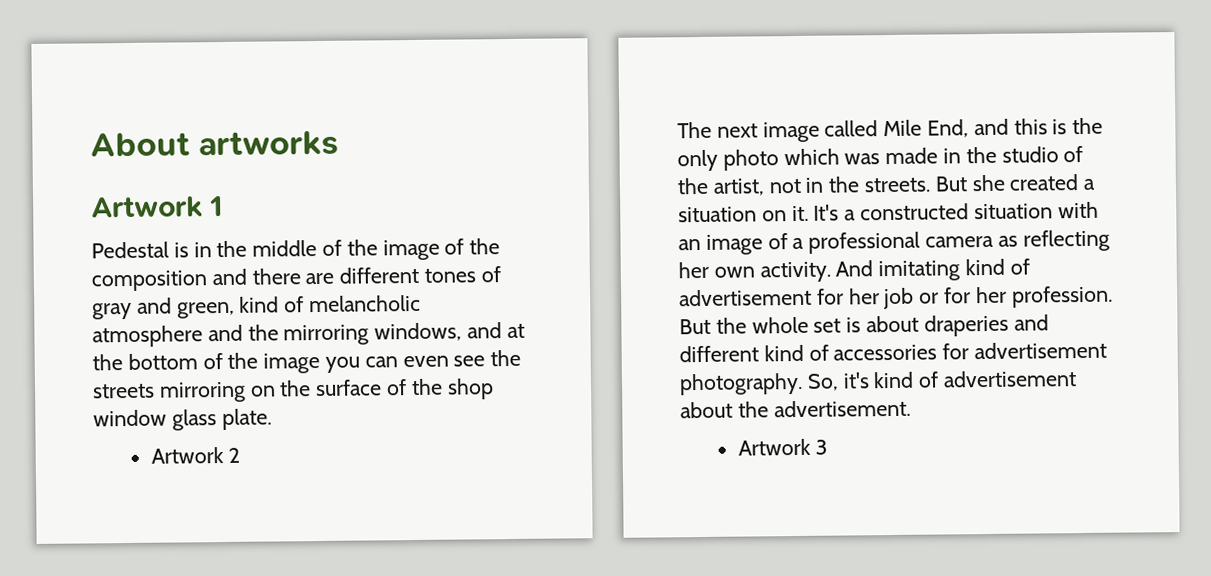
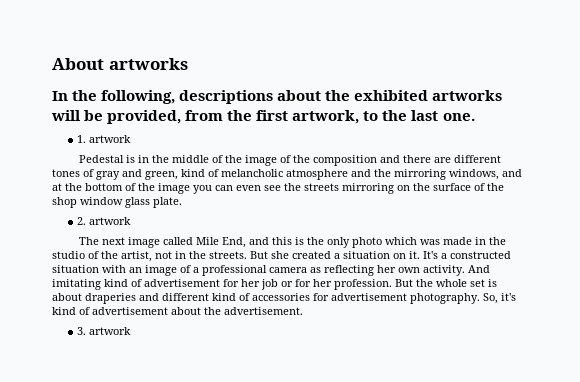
[91,196,224,219] Artwork 1 -> [52,90,503,104] [51,110,475,124] [77,135,132,143] In the following, descriptions about the exhibited artworks will be provided, from the first artwork, to the last one. // 1. artwork
[150,447,241,464] Artwork 2 -> [77,217,132,225] 2. artwork
[737,438,829,456] Artwork 3 -> [77,327,132,335] 3. artwork

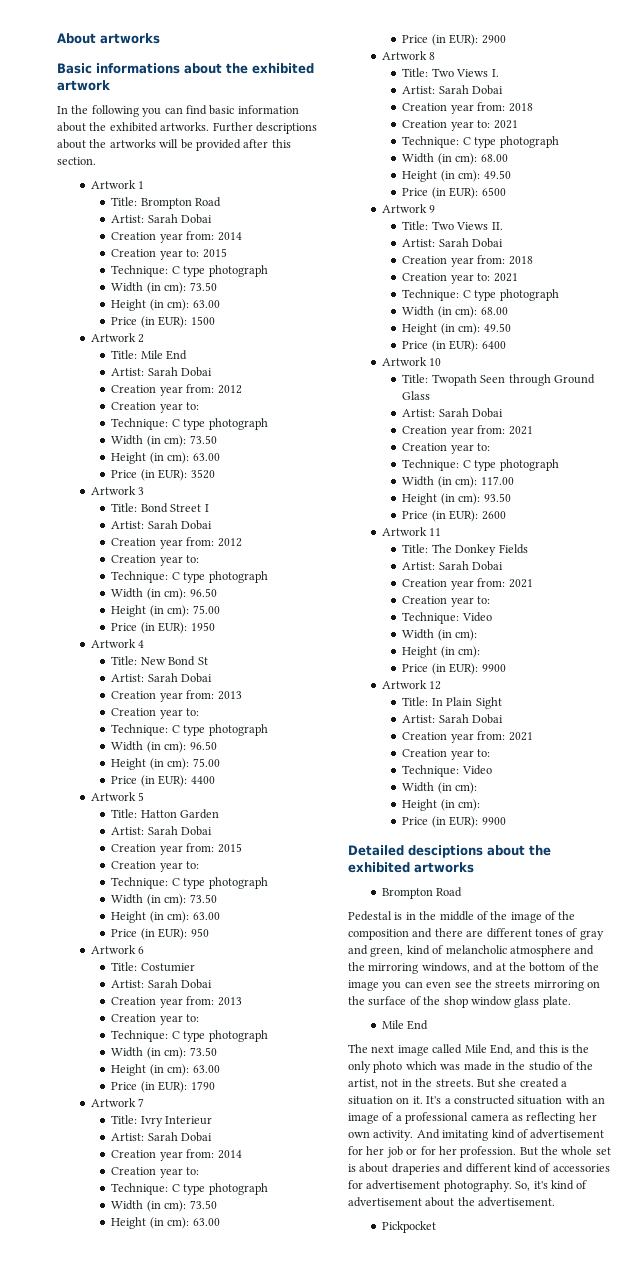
[52,90,503,104] [51,110,475,124] [77,135,132,143] In the following, descriptions about the exhibited artworks will be provided, from the first artwork, to the last one. // 1. artwork -> [57,63,314,74] [57,80,110,91] [57,105,299,117] [57,122,317,134] [57,139,291,151] [57,157,96,165] [91,180,145,189] [111,197,222,209] [111,214,213,224] [111,231,242,243] [111,248,227,260] [111,265,268,277] [111,282,217,294] [111,299,220,311] [111,316,215,328] [91,333,145,343] [111,350,188,360] [111,367,213,377] [111,384,242,396] [111,402,200,413] [111,418,268,430] [111,435,217,447] [111,452,220,464] [111,469,215,481] [91,486,145,495] [111,503,209,513] [111,520,213,530] [111,537,242,549] [111,555,200,566] [111,571,268,583] [111,588,217,600] [111,605,220,617] [111,622,215,634] [91,639,145,648] [111,656,208,666] [111,673,213,683] [111,690,242,702] [111,708,200,719] [111,724,268,736] [111,741,217,753] [111,758,220,770] [111,775,215,787] [91,792,145,801] [111,809,220,819] [111,826,213,836] [111,843,242,855] [111,861,200,872] [111,877,268,889] [111,894,217,906] [111,911,220,923] [111,928,209,940] [91,945,145,954] [111,962,195,972] [111,979,213,989] [111,996,242,1008] [111,1014,200,1025] [111,1030,268,1042] [111,1047,217,1059] [111,1064,220,1076] [111,1081,215,1093] [91,1098,145,1107] [111,1115,213,1127] [111,1132,213,1142] [111,1149,242,1161] [111,1167,200,1178] [111,1183,268,1195] [111,1200,217,1212] [111,1217,220,1229] [402,34,506,46] [382,51,436,60] [402,68,499,77] [402,85,504,95] [402,102,533,114] [402,120,518,131] [402,136,559,148] [402,153,508,165] [402,170,511,182] [402,187,506,199] [382,204,436,213] [402,221,503,230] [402,238,504,248] [402,255,533,267] [402,273,518,284] [402,289,559,301] [402,306,508,318] [402,323,511,335] [402,340,506,352] [382,357,442,366] [402,374,595,386] [402,391,431,400] [402,408,504,418] [402,425,533,437] [402,443,491,454] [402,459,559,471] [402,476,514,488] [402,493,511,505] [402,510,506,522] [382,527,442,536] [402,544,528,556] [402,561,504,571] [402,578,533,590] [402,596,491,607] [402,612,492,624] [402,629,478,641] [402,646,481,658] [402,663,506,675] [382,680,442,690] [402,697,502,709] [402,714,504,724] [402,731,533,743] [402,749,491,760] [402,765,492,777] [402,782,478,794] [402,799,481,811] [402,816,506,828] [348,845,551,858] [348,862,474,873] [382,887,463,899] Basic informations about the exhibited artwork // In the following you can find basic information about the exhibited artworks. Further descriptions about the artworks will be provided after this section. // Artwork 1 // Title: Brompton Road // Artist: Sarah Dobai // Creation year from: 2014 // Creation year to: 2015 // Technique: C type photograph // Width (in cm): 73.50 // Height (in cm): 63.00 // Price (in EUR): 1500 // Artwork 2 // Title: Mile End // Artist: Sarah Dobai // Creation year from: 2012 // Creation year to: // Technique: C type photograph // Width (in cm): 73.50 // Height (in cm): 63.00 // Price (in EUR): 3520 // Artwork 3 // Title: Bond Street I // Artist: Sarah Dobai // Creation year from: 2012 // Creation year to: // Technique: C type photograph // Width (in cm): 96.50 // Height (in cm): 75.00 // Price (in EUR): 1950 // Artwork 4 // Title: New Bond St // Artist: Sarah Dobai // Creation year from: 2013 // Creation year to: // Technique: C type photograph // Width (in cm): 96.50 // Height (in cm): 75.00 // Price (in EUR): 4400 // Artwork 5 // Title: Hatton Garden // Artist: Sarah Dobai // Creation year from: 2015 // Creation year to: // Technique: C type photograph // Width (in cm): 73.50 // Height (in cm): 63.00 // Price (in EUR): 950 // Artwork 6 // Title: Costumier // Artist: Sarah Dobai // Creation year from: 2013 // Creation year to: // Technique: C type photograph // Width (in cm): 73.50 // Height (in cm): 63.00 // Price (in EUR): 1790 // Artwork 7 // Title: Ivry Interieur // Artist: Sarah Dobai // Creation year from: 2014 // Creation year to: // Technique: C type photograph // Width (in cm): 73.50 // Height (in cm): 63.00 // Price (in EUR): 2900 // Artwork 8 // Title: Two Views I. // Artist: Sarah Dobai // Creation year from: 2018 // Creation year to: 2021 // Technique: C type photograph // Width (in cm): 68.00 // Height (in cm): 49.50 // Price (in EUR): 6500 // Artwork 9 // Title: Two Views II. // Artist: Sarah Dobai // Creation year from: 2018 // Creation year to: 2021 // Technique: C type photograph // Width (in cm): 68.00 // Height (in cm): 49.50 // Price (in EUR): 6400 // Artwork 10 // Title: Twopath Seen through Ground Glass // Artist: Sarah Dobai // Creation year from: 2021 // Creation year to: // Technique: C type photograph // Width (in cm): 117.00 // Height (in cm): 93.50 // Price (in EUR): 2600 // Artwork 11 // Title: The Donkey Fields // Artist: Sarah Dobai // Creation year from: 2021 // Creation year to: // Technique: Video // Width (in cm): // Height (in cm): // Price (in EUR): 9900 // Artwork 12 // Title: In Plain Sight // Artist: Sarah Dobai // Creation year from: 2021 // Creation year to: // Technique: Video // Width (in cm): // Height (in cm): // Price (in EUR): 9900 // Detailed desciptions about the exhibited artworks // Brompton Road
[77,217,132,225] 2. artwork -> [382,1020,429,1030] Mile End
[77,327,132,335] 3. artwork -> [382,1221,437,1233] Pickpocket

